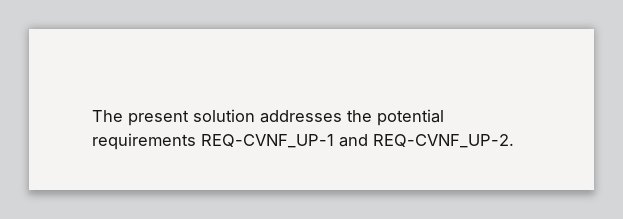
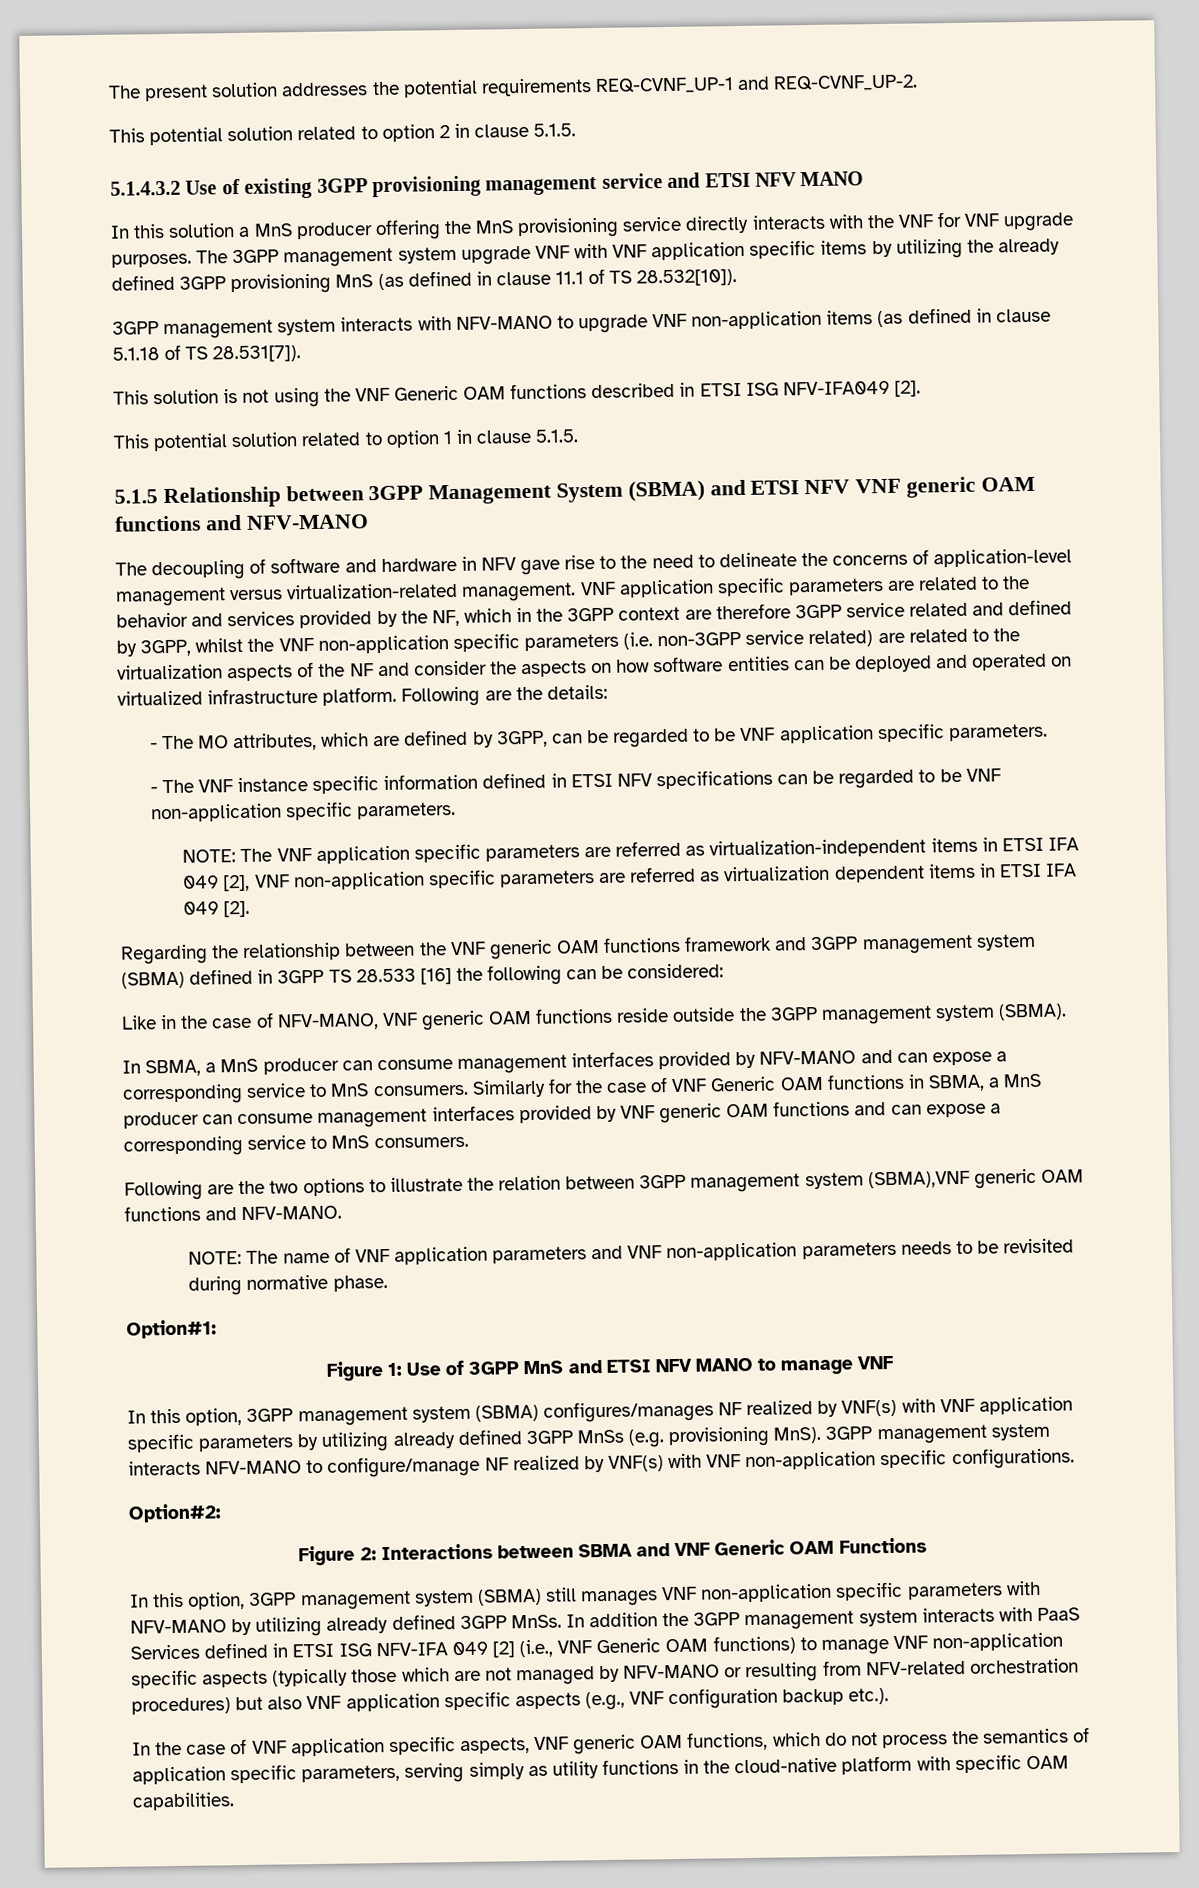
(514, 141) none -> [109,123,577,146] [110,171,865,199] [110,211,1075,241] [111,238,1060,268] [111,268,738,295] [112,307,1051,340] [112,344,302,363] [113,380,921,408] [113,429,579,452] [114,476,1035,509] [114,514,369,532] [115,548,1073,581] [115,575,1031,607] [116,599,1073,629] [116,628,1020,657] [117,653,1073,682] [117,684,608,707] [149,723,1048,752] [149,768,1001,794] [150,801,456,823] [182,837,1079,864] [183,863,1078,892] [183,900,251,918] [120,933,1036,965] [121,963,725,989] [121,1003,1068,1031] [122,1049,1007,1077] [122,1073,1043,1105] [123,1100,1001,1129] [123,1135,469,1157] [124,1168,1084,1201] [124,1205,343,1222] [188,1238,1075,1265] [188,1274,388,1296] [126,1319,217,1339] [325,1355,894,1382] [127,1396,1073,1427] [127,1423,1050,1453] [128,1447,1075,1478] [128,1503,222,1523] [298,1537,927,1567] [130,1580,1041,1611] [130,1607,1080,1637] [130,1632,1064,1660] [131,1658,1079,1689] [131,1687,890,1715] [132,1727,1091,1757] [132,1754,1069,1785] [132,1792,235,1811] // This potential solution related to option 2 in clause 5.1.5. // 5.1.4.3.2 Use of existing 3GPP provisioning management service and ETSI NFV MANO // In this solution a MnS producer offering the MnS provisioning service directly interacts with the VNF for VNF upgrade purposes. The 3GPP management system upgrade VNF with VNF application specific items by utilizing the already defined 3GPP provisioning MnS (as defined in clause 11.1 of TS 28.532[10]). // 3GPP management system interacts with NFV-MANO to upgrade VNF non-application items (as defined in clause 5.1.18 of TS 28.531[7]). // This solution is not using the VNF Generic OAM functions described in ETSI ISG NFV-IFA049 [2]. // This potential solution related to option 1 in clause 5.1.5. // 5.1.5 Relationship between 3GPP Management System (SBMA) and ETSI NFV VNF generic OAM functions and NFV-MANO // The decoupling of software and hardware in NFV gave rise to the need to delineate the concerns of application-level management versus virtualization-related management. VNF application specific parameters are related to the behavior and services provided by the NF, which in the 3GPP context are therefore 3GPP service related and defined by 3GPP, whilst the VNF non-application specific parameters (i.e. non-3GPP service related) are related to the virtualization aspects of the NF and consider the aspects on how software entities can be deployed and operated on virtualized infrastructure platform. Following are the details: // - The MO attributes, which are defined by 3GPP, can be regarded to be VNF application specific parameters. // - The VNF instance specific information defined in ETSI NFV specifications can be regarded to be VNF non-application specific parameters. // NOTE: The VNF application specific parameters are referred as virtualization-independent items in ETSI IFA 049 [2], VNF non-application specific parameters are referred as virtualization dependent items in ETSI IFA 049 [2]. // Regarding the relationship between the VNF generic OAM functions framework and 3GPP management system (SBMA) defined in 3GPP TS 28.533 [16] the following can be considered: // Like in the case of NFV-MANO, VNF generic OAM functions reside outside the 3GPP management system (SBMA). // In SBMA, a MnS producer can consume management interfaces provided by NFV-MANO and can expose a corresponding service to MnS consumers. Similarly for the case of VNF Generic OAM functions in SBMA, a MnS producer can consume management interfaces provided by VNF generic OAM functions and can expose a corresponding service to MnS consumers. // Following are the two options to illustrate the relation between 3GPP management system (SBMA),VNF generic OAM functions and NFV-MANO. // NOTE: The name of VNF application parameters and VNF non-application parameters needs to be revisited during normative phase. // Option#1: // Figure 1: Use of 3GPP MnS and ETSI NFV MANO to manage VNF // In this option, 3GPP management system (SBMA) configures/manages NF realized by VNF(s) with VNF application specific parameters by utilizing already defined 3GPP MnSs (e.g. provisioning MnS). 3GPP management system interacts NFV-MANO to configure/manage NF realized by VNF(s) with VNF non-application specific configurations. // Option#2: // Figure 2: Interactions between SBMA and VNF Generic OAM Functions // In this option, 3GPP management system (SBMA) still manages VNF non-application specific parameters with NFV-MANO by utilizing already defined 3GPP MnSs. In addition the 3GPP management system interacts with PaaS Services defined in ETSI ISG NFV-IFA 049 [2] (i.e., VNF Generic OAM functions) to manage VNF non-application specific aspects (typically those which are not managed by NFV-MANO or resulting from NFV-related orchestration procedures) but also VNF application specific aspects (e.g., VNF configuration backup etc.). // In the case of VNF application specific aspects, VNF generic OAM functions, which do not process the semantics of application specific parameters, serving simply as utility functions in the cloud-native platform with specific OAM capabilities.

